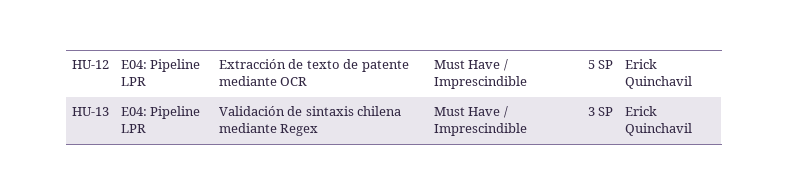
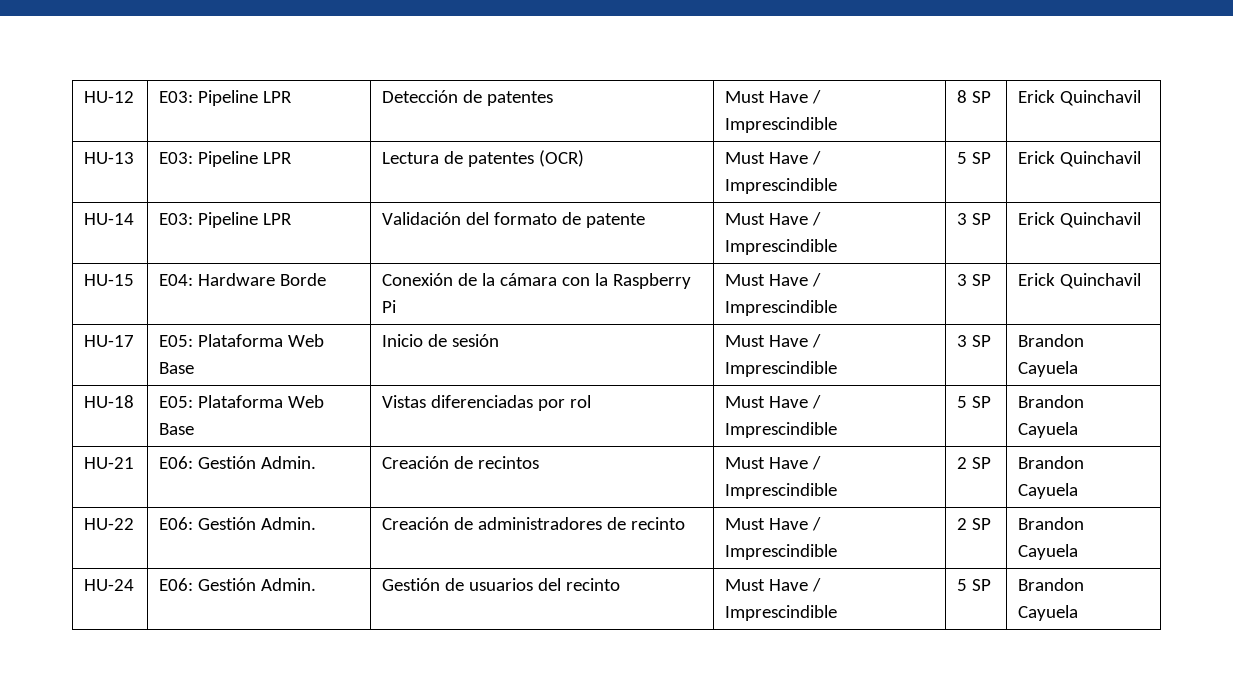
[120,59,201,72] [120,77,146,86] [218,59,409,72] [218,76,308,86] E04: Pipeline LPR | Extracción de texto de patente mediante OCR -> [159,90,293,106] [382,90,554,106] [725,90,822,104] [725,117,838,133] [957,90,992,103] [1018,90,1142,106] [84,152,135,164] [159,151,293,167] [382,150,585,167] E03: Pipeline LPR | Detección de patentes | Must Have / Imprescindible | 8 SP | Erick Quinchavil // HU-13 | E03: Pipeline LPR | Lectura de patentes (OCR)
[71,107,109,116] [120,107,147,116] HU-13 | E04: -> [84,213,135,225] [159,213,194,225] HU-14 | E03:
[287,106,402,116] [218,123,319,136] [433,106,508,118] [433,123,527,136] [587,107,614,116] [624,106,657,116] [624,123,692,136] de sintaxis chilena mediante Regex | Must Have / Imprescindible | 3 SP | Erick Quinchavil -> [466,212,646,228] [725,212,822,226] [725,239,838,255] [957,213,992,225] [1018,212,1142,228] [84,274,135,286] [159,273,327,286] [382,273,692,289] [382,300,397,313] [725,273,822,287] [725,300,838,316] [957,274,992,286] [1018,273,1142,289] [84,335,135,347] [159,334,325,347] [159,362,195,374] [382,334,500,347] [725,334,822,348] [725,361,838,377] [957,335,992,347] [1018,334,1085,347] [1018,361,1079,377] [84,395,135,408] [159,395,325,408] [159,423,195,435] [382,395,592,411] [725,395,822,409] [725,422,838,438] [957,396,992,408] [1018,395,1085,408] [1018,422,1079,438] [84,457,135,469] [159,456,317,469] [382,456,540,469] [725,456,822,470] [725,483,838,499] [957,457,992,469] [1018,456,1085,469] [1018,483,1079,499] [84,518,135,530] [159,517,317,530] [382,517,686,530] [725,517,822,531] [725,544,838,560] [957,518,992,530] [1018,517,1085,530] [1018,544,1079,560] [84,579,135,591] [159,578,317,591] [382,578,621,591] [725,578,822,592] [725,605,838,621] [957,579,992,591] [1018,578,1085,591] [1018,605,1079,621] del formato de patente | Must Have / Imprescindible | 3 SP | Erick Quinchavil // HU-15 | E04: Hardware Borde | Conexión de la cámara con la Raspberry Pi | Must Have / Imprescindible | 3 SP | Erick Quinchavil // HU-17 | E05: Plataforma Web Base | Inicio de sesión | Must Have / Imprescindible | 3 SP | Brandon Cayuela // HU-18 | E05: Plataforma Web Base | Vistas diferenciadas por rol | Must Have / Imprescindible | 5 SP | Brandon Cayuela // HU-21 | E06: Gestión Admin. | Creación de recintos | Must Have / Imprescindible | 2 SP | Brandon Cayuela // HU-22 | E06: Gestión Admin. | Creación de administradores de recinto | Must Have / Imprescindible | 2 SP | Brandon Cayuela // HU-24 | E06: Gestión Admin. | Gestión de usuarios del recinto | Must Have / Imprescindible | 5 SP | Brandon Cayuela

